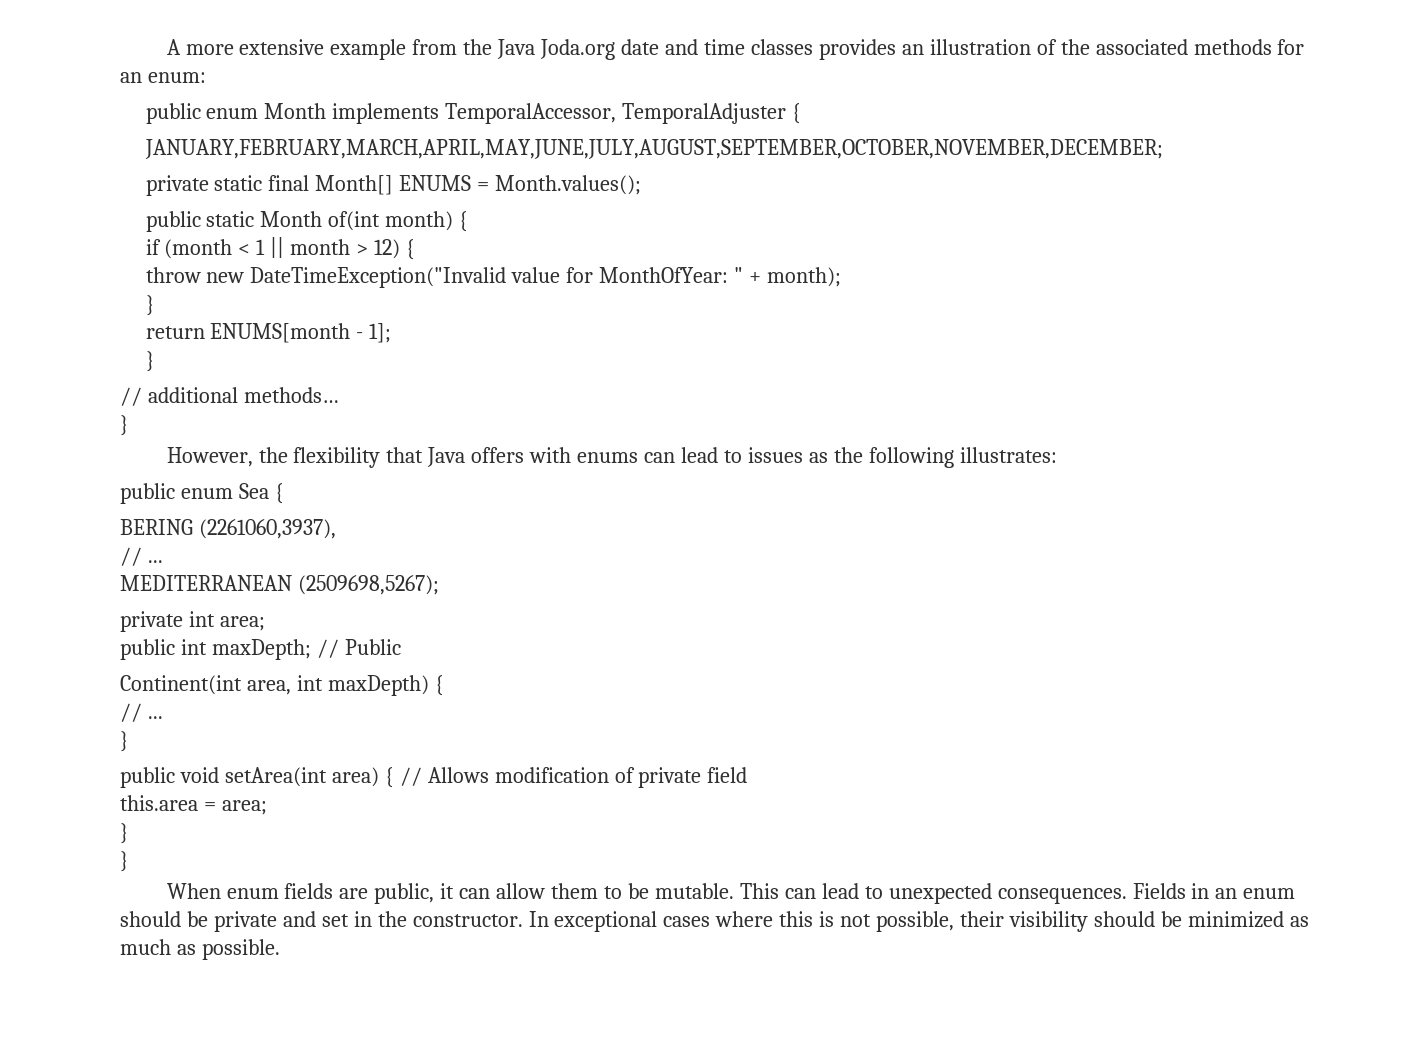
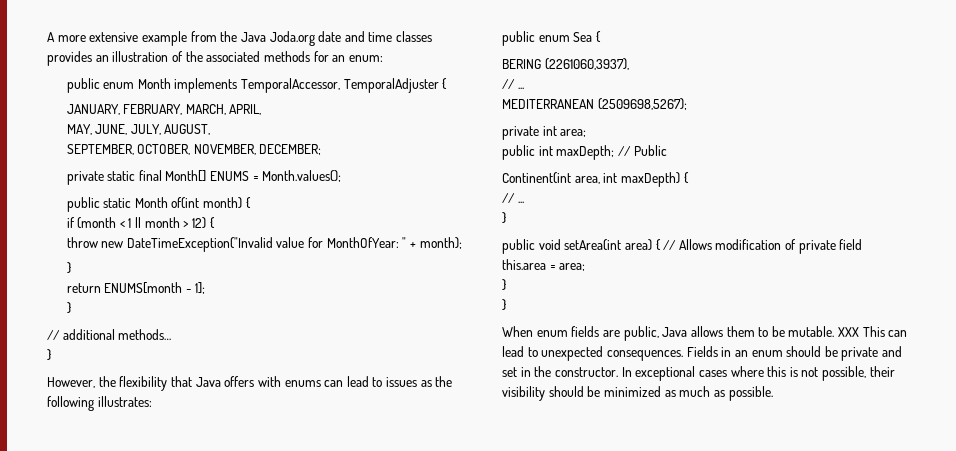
[144,139,1163,159] JANUARY,FEBRUARY,MARCH,APRIL,MAY,JUNE,JULY,AUGUST,SEPTEMBER,OCTOBER,NOVEMBER,DECEMBER; -> [66,104,262,115] [66,124,211,135] [66,144,322,155] JANUARY, FEBRUARY, MARCH, APRIL, // MAY, JUNE, JULY, AUGUST, // SEPTEMBER, OCTOBER, NOVEMBER, DECEMBER;
[440,883,546,899] it can allow -> [662,326,723,337] Java allows
(734, 891) none -> [838,327,860,337] XXX

